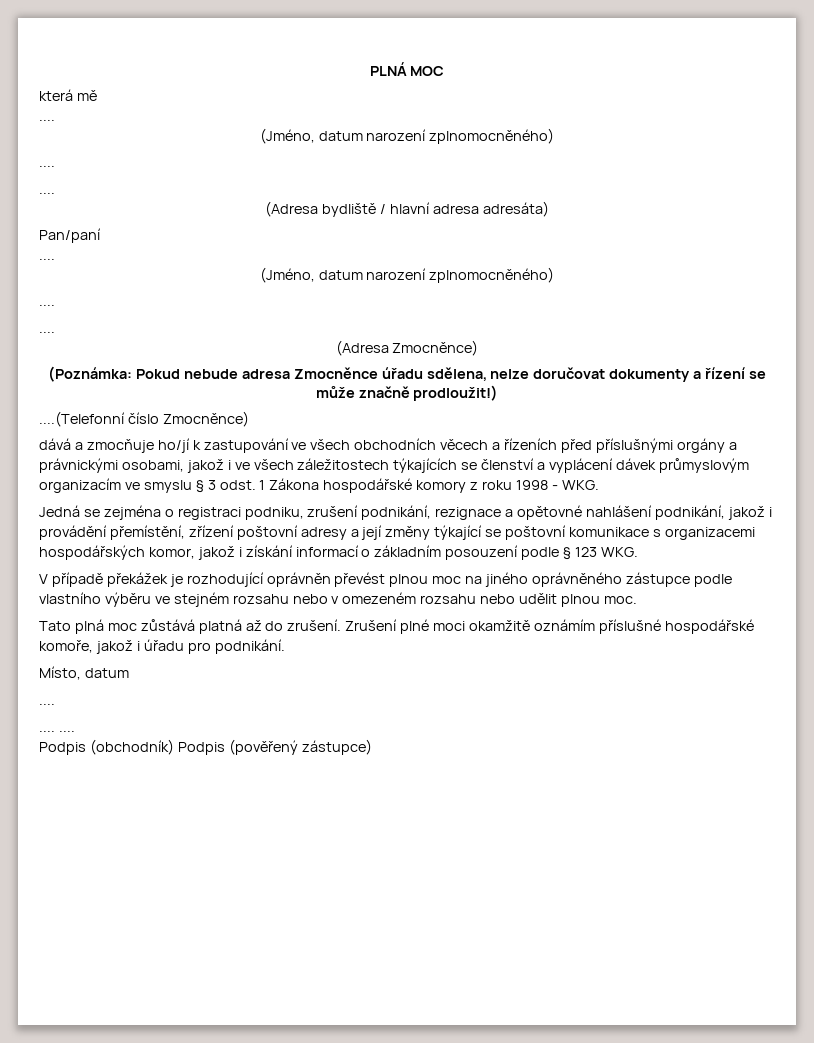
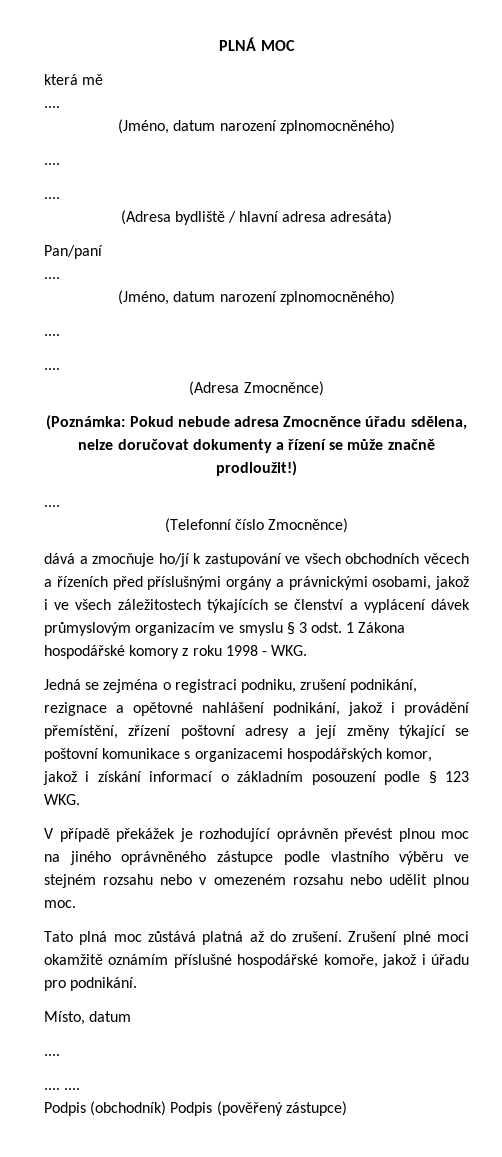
[39,411,125,427] ....(Telefonní -> [44,505,60,507] [164,518,232,533] .... // (Telefonní

